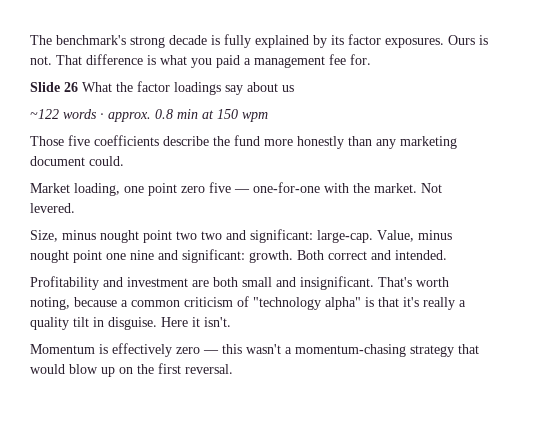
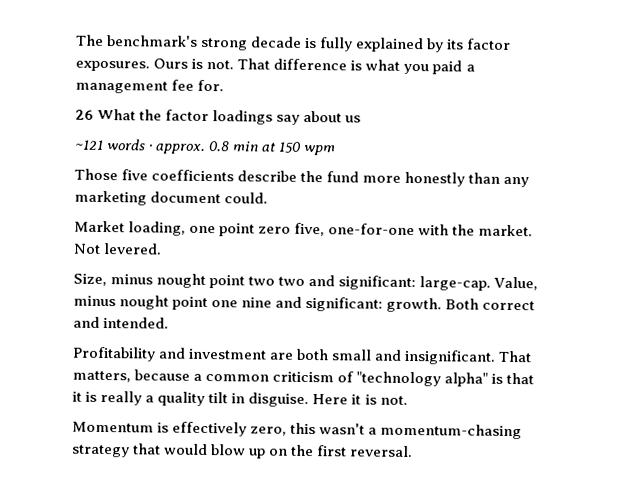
[30,82,60,92] Slide -> (225, 85) none
[30,109,59,119] ~122 -> [74,139,104,150] ~121
[209,182,250,193] five — -> [294,222,326,237] five,
[378,277,449,287] [30,297,70,310] That's worth noting, -> [498,350,533,363] [72,370,131,383] That matters,
[403,297,419,307] it's -> [72,391,98,402] it is
[204,317,231,327] isn't. -> [364,394,408,405] is not.
[176,347,219,354] zero — -> [250,426,288,436] zero,

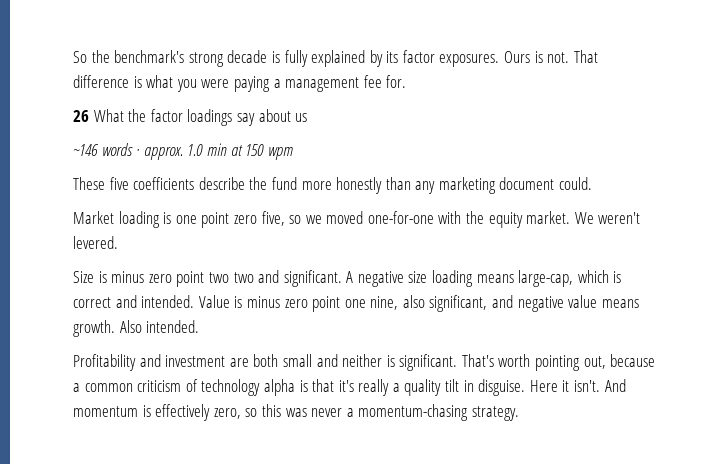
[76,34,104,46] The -> [73,50,110,63] So the
[432,60,463,75] paid -> [201,76,270,92] were paying
[74,139,104,150] ~121 -> [73,144,98,156] ~146
[208,141,231,152] 0.8 -> [187,144,204,156] 1.0
[74,168,118,181] Those -> [73,177,105,190] These
[128,221,187,236] loading, -> [118,211,172,228] loading is
[328,223,534,237] [73,243,163,255] [73,273,539,291] [73,295,536,313] [73,316,100,328] one-for-one with the market. Not levered. // Size, minus nought point two two and significant: large-cap. Value, minus nought point one nine and significant: growth. Both correct and -> [289,211,641,228] [73,236,118,249] [73,270,622,287] [73,295,639,312] [73,320,142,337] so we moved one-for-one with the equity market. We weren't levered. // Size is minus zero point two two and significant. A negative size loading means large-cap, which is correct and intended. Value is minus zero point one nine, also significant, and negative value means growth. Also
[404,349,533,365] [72,370,131,383] insignificant. That matters, -> [342,354,606,371] neither is significant. That's worth pointing out,
[356,371,535,387] [72,391,98,402] "technology alpha" is that it is -> [201,379,354,396] technology alpha is that it's
[364,394,408,405] [72,421,523,440] [71,443,414,459] is not. // Momentum is effectively zero, this wasn't a momentum-chasing strategy that would blow up on the first reversal. -> [574,379,626,392] [73,404,519,421] isn't. And momentum is effectively zero, so this was never a momentum-chasing strategy.

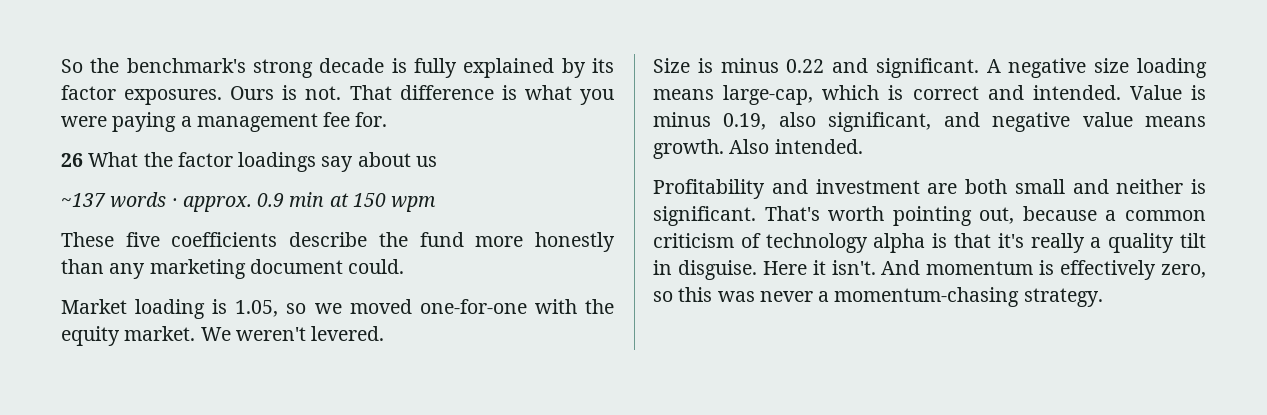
[73,144,98,156] ~146 -> [61,193,106,207] ~137
[187,144,204,156] 1.0 -> [257,193,285,207] 0.9
[175,211,285,228] one point zero five, -> [235,300,279,317] 1.05,
[148,271,254,287] zero point two two -> [786,59,825,73] 0.22
[284,296,399,312] zero point one nine, -> [723,113,767,130] 0.19,

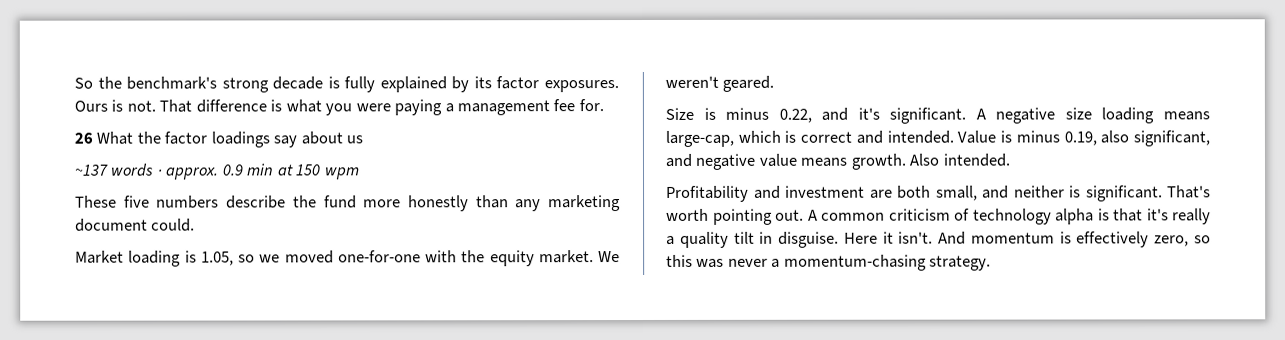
[171,232,278,247] coefficients -> [156,195,220,209] numbers
[311,326,385,341] levered. -> [722,75,775,92] geared.
[786,58,869,73] 0.22 and -> [778,107,880,123] 0.22, and it's
[1014,179,1065,194] small -> [935,185,978,201] small,
[979,206,1117,224] out, because a -> [775,209,818,221] out. A

